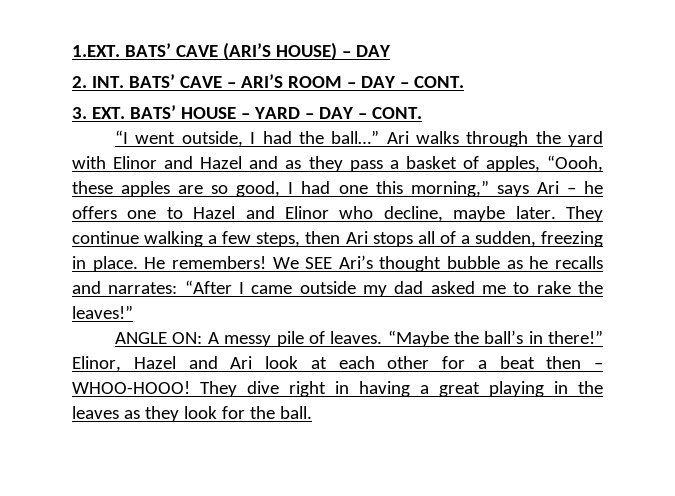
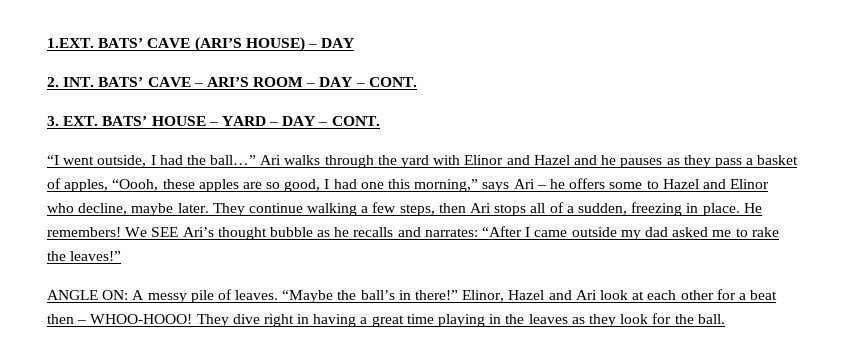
(279, 162) none -> [601,155,663,168] he pauses
[127,210,157,219] one -> [609,182,643,189] some
(480, 389) none -> [406,314,434,324] time

